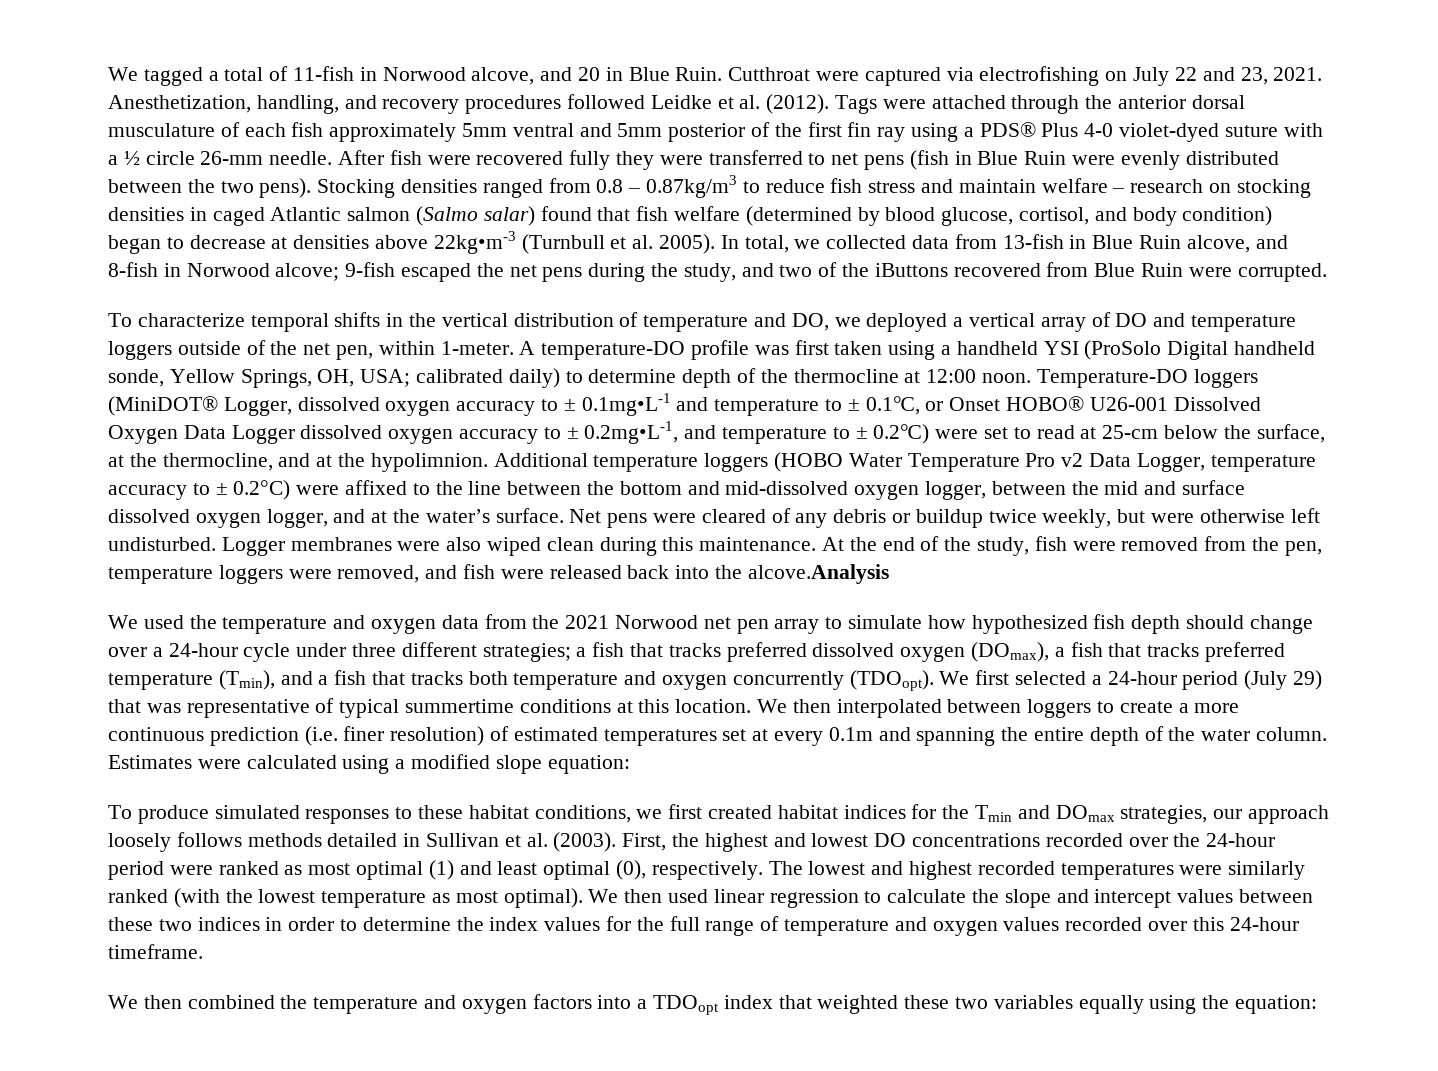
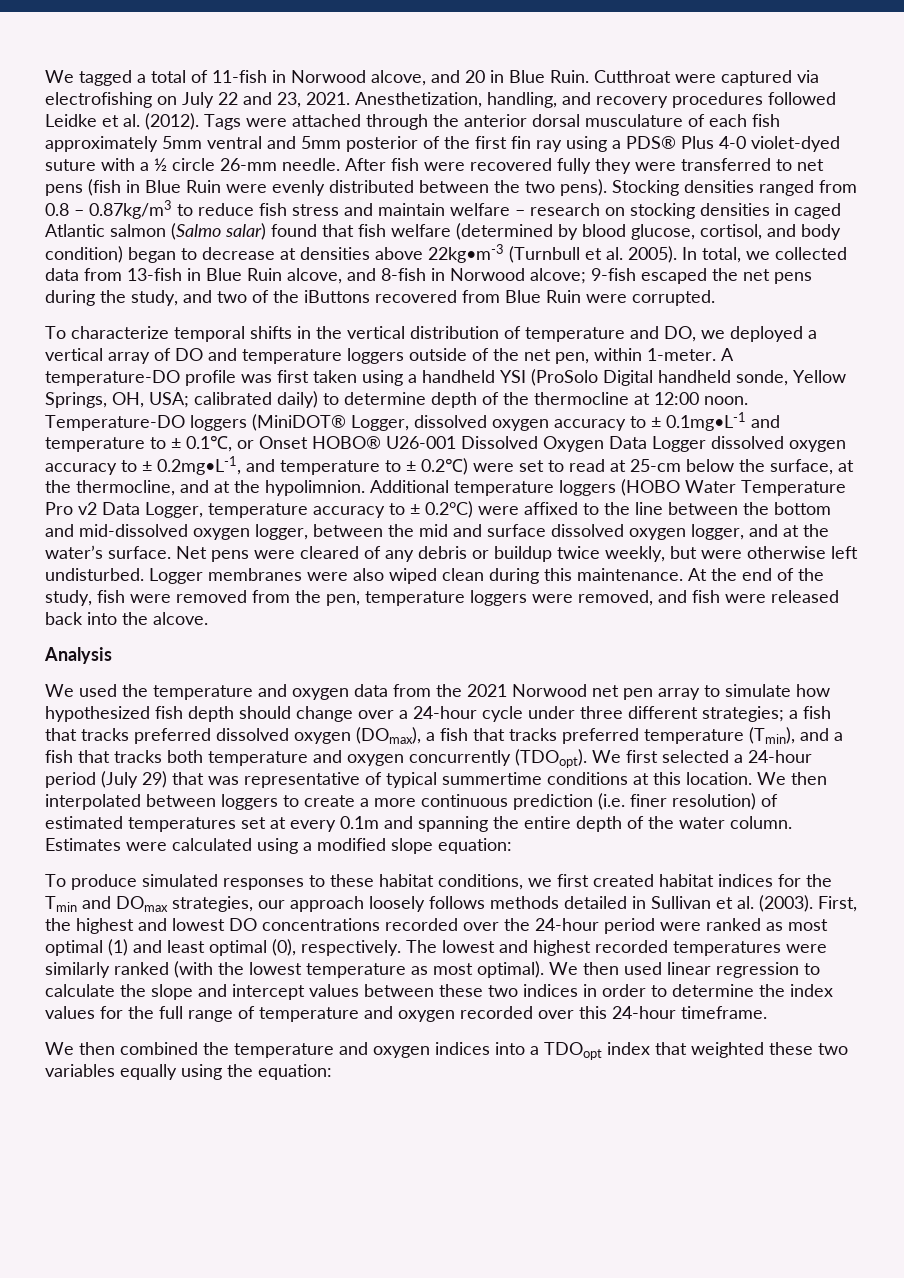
[747,564,889,584] alcove.Analysis -> [153,612,208,625] [44,647,112,664] alcove. // Analysis
[1003,917,1060,931] values -> (455, 1016) none
[532,994,592,1009] factors -> [435,1042,490,1055] indices

